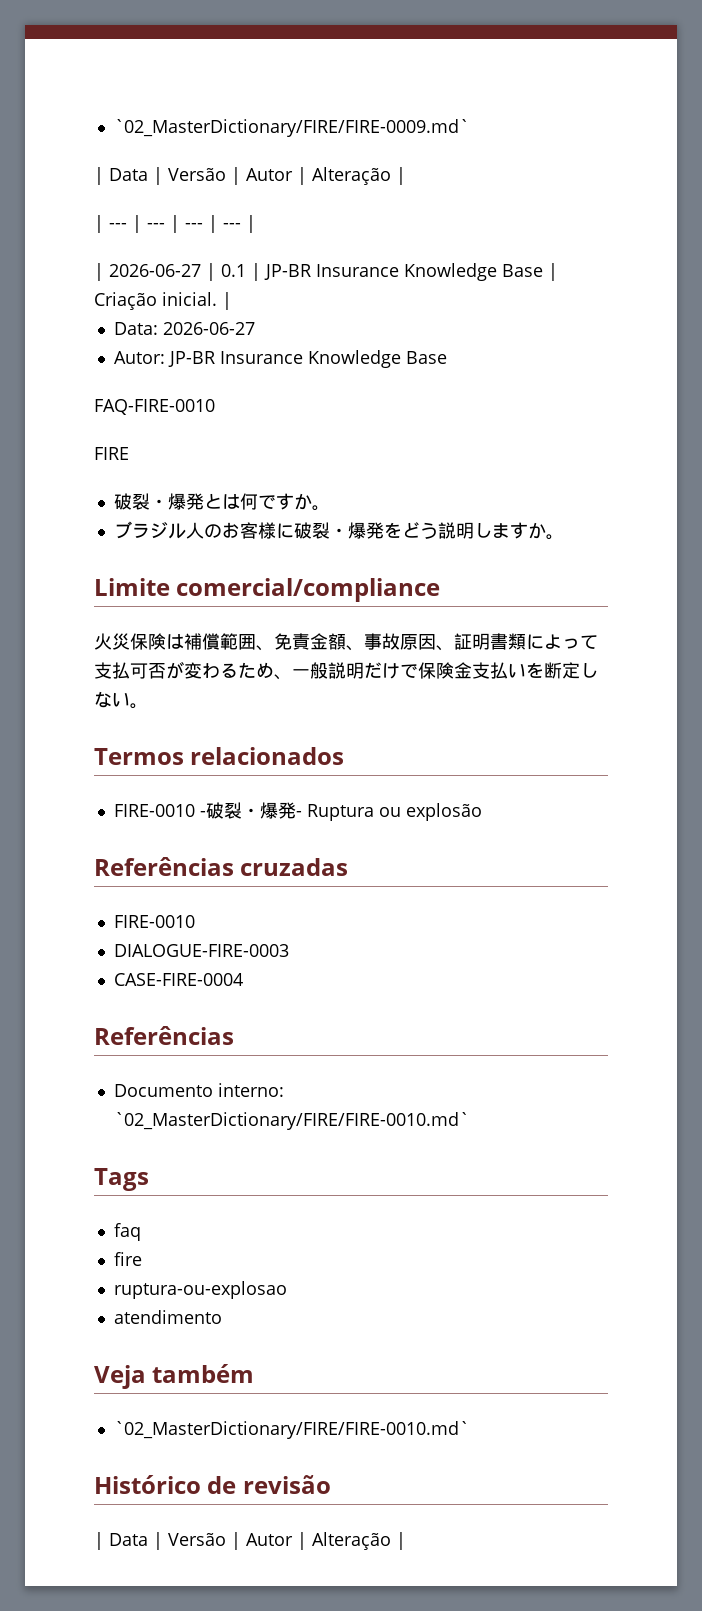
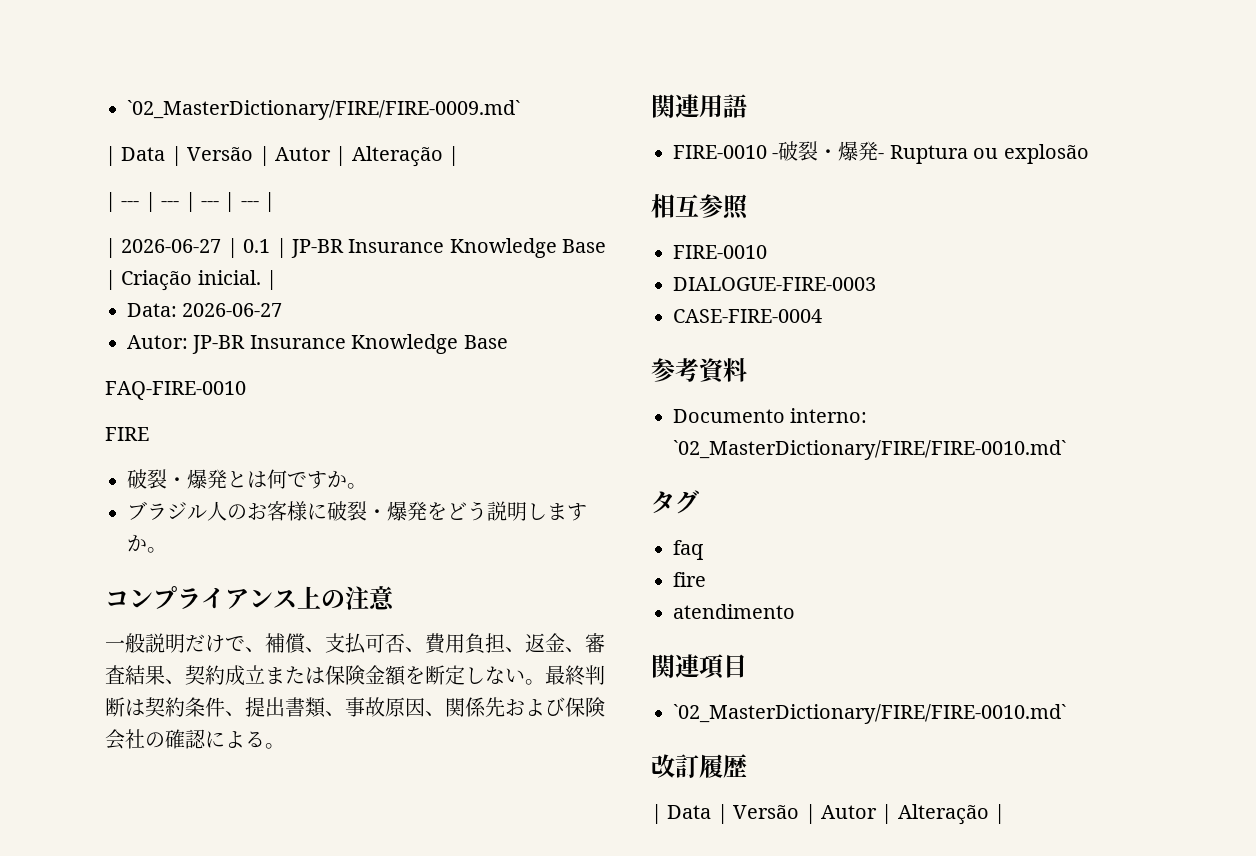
[94,578,441,602] [94,633,598,651] [94,661,598,680] [94,691,148,709] [94,747,345,765] Limite comercial/compliance // 火災保険は補償範囲、免責金額、事故原因、証明書類によって支払可否が変わるため、一般説明だけで保険金支払いを断定しない。 // Termos relacionados -> [105,586,395,611] [105,633,605,654] [105,665,605,686] [105,697,605,718] [105,729,285,750] [651,94,747,118] コンプライアンス上の注意 // 一般説明だけで、補償、支払可否、費用負担、返金、審査結果、契約成立または保険金額を断定しない。最終判断は契約条件、提出書類、事故原因、関係先および保険会社の確認による。 // 関連用語
[94,857,349,876] Referências cruzadas -> [651,194,749,220] 相互参照
[94,1026,234,1045] Referências -> [651,358,747,384] 参考資料
[94,1168,149,1191] Tags -> [651,490,699,514] タグ
[113,1281,287,1299] // ruptura-ou-explosao -> (706, 579) none
[94,1364,255,1389] [113,1421,469,1439] [94,1475,331,1494] Veja também // `02_MasterDictionary/FIRE/FIRE-0010.md` // Histórico de revisão -> [651,654,747,679] [673,704,1066,724] [651,754,747,778] 関連項目 // `02_MasterDictionary/FIRE/FIRE-0010.md` // 改訂履歴

